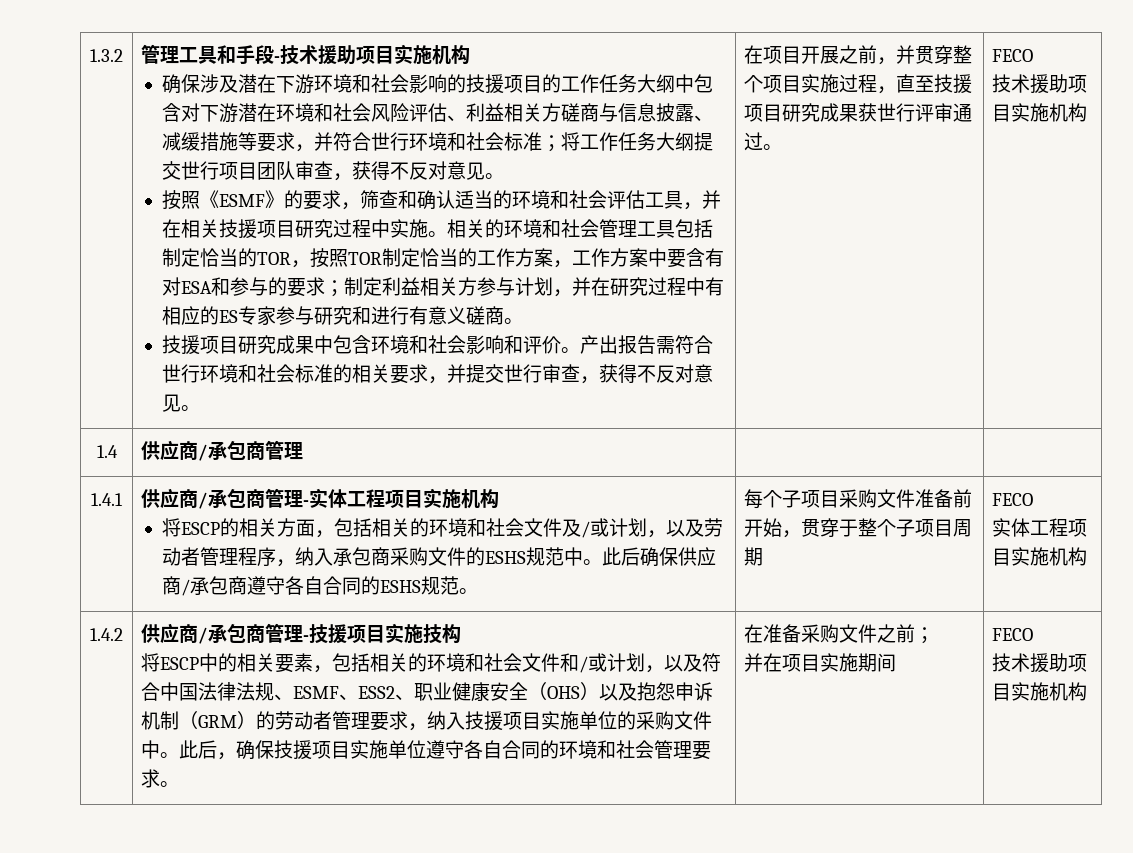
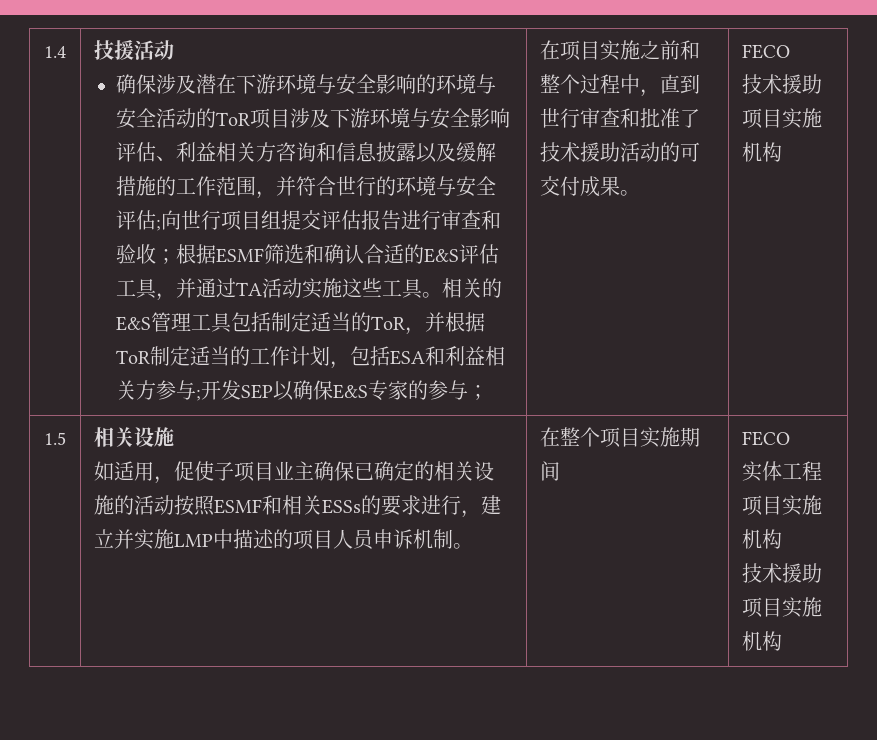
[90,49,123,62] [141,44,471,65] 1.3.2 | 管理工具和手段-技术援助项目实施机构 -> [44,46,66,58] [94,40,175,60] 1.4 | 技援活动
[352,74,714,94] [162,103,410,123] 和社会影响的技援项目的工作任务大纲中包含对下游潜在环境和社会风险 -> [316,74,497,95] [116,108,511,129] 与安全影响的环境与安全活动的ToR项目涉及下游环境与安全影响
[561,103,619,122] 磋商与 -> [276,142,337,162] 咨询和
[694,115,714,121] [162,132,714,152] [162,161,505,181] [162,190,722,210] [162,219,714,239] [162,248,725,268] [162,277,725,297] [162,306,524,326] [162,335,714,355] [162,364,714,384] [162,394,201,412] [744,45,973,65] [744,74,973,94] [744,103,973,122] [744,132,764,151] 、减缓措施等要求，并符合世行环境和社会标准；将工作任务大纲提交世行项目团队审查，获得不反对意见。 // 按照《ESMF》的要求，筛查和确认适当的环境和社会评估工具，并在相关技援项目研究过程中实施。相关的环境和社会管理工具包括制定恰当的TOR，按照TOR制定恰当的工作方案，工作方案中要含有对ESA和参与的要求；制定利益相关方参与计划，并在研究过程中有相应的ES专家参与研究和进行有意义磋商。 // 技援项目研究成果中包含环境和社会影响和评价。产出报告需符合世行环境和社会标准的相关要求，并提交世行审查，获得不反对意见。 | 在项目开展之前，并贯穿整个项目实施过程，直至技援项目研究成果获世行评审通过 -> [416,142,497,163] [116,176,497,199] [116,210,502,231] [116,244,500,264] [116,278,503,301] [116,312,486,335] [116,346,506,369] [116,380,489,401] [540,40,701,61] [540,74,701,97] [540,108,701,128] [540,142,701,162] [540,176,621,197] 以及缓解措施的工作范围，并符合世行的环境与安全评估;向世行项目组提交评估报告进行审查和验收；根据ESMF筛选和确认合适的E&S评估工具，并通过TA活动实施这些工具。相关的E&S管理工具包括制定适当的ToR，并根据ToR制定适当的工作计划，包括ESA和利益相关方参与;开发SEP以确保E&S专家的参与； | 在项目实施之前和整个过程中，直到世行审查和批准了技术援助活动的可交付成果
[96,445,118,458] [141,440,304,461] [91,493,123,506] [141,488,500,509] [162,518,724,538] [162,547,717,567] [162,576,479,596] [744,489,973,509] [744,518,973,538] [744,547,764,566] 1.4 | 供应商/承包商管理 | | // 1.4.1 | 供应商/承包商管理-实体工程项目实施机构 // 将ESCP的相关方面，包括相关的环境和社会文件及/或计划，以及劳动者管理程序，纳入承包商采购文件的ESHS规范中。此后确保供应商/承包商遵守各自合同的ESHS规范。 | 每个子项目采购文件准备前开始，贯穿于整个子项目周期 -> [44,432,66,445] [94,427,175,447] [94,461,495,484] [94,495,502,518] [94,529,474,550] [540,427,701,448] [540,461,561,481] 1.5 | 相关设施 // 如适用，促使子项目业主确保已确定的相关设施的活动按照ESMF和相关ESSs的要求进行，建立并实施LMP中描述的项目人员申诉机制。 | 在整个项目实施期间
[90,628,123,641] [141,623,462,644] [141,653,722,673] [141,682,714,702] [141,711,713,731] [141,740,712,760] [141,769,180,788] [744,624,935,644] [744,653,897,672] [992,628,1034,641] // 1.4.2 | 供应商/承包商管理-技援项目实施技构 // 将ESCP中的相关要素，包括相关的环境和社会文件和/或计划，以及符合中国法律法规、ESMF、ESS2、职业健康安全（OHS）以及抱怨申诉机制（GRM）的劳动者管理要求，纳入技援项目实施单位的采购文件中。此后，确保技援项目实施单位遵守各自合同的环境和社会管理要求。 | 在准备采购文件之前； // 并在项目实施期间 | FECO -> (783, 539) none

